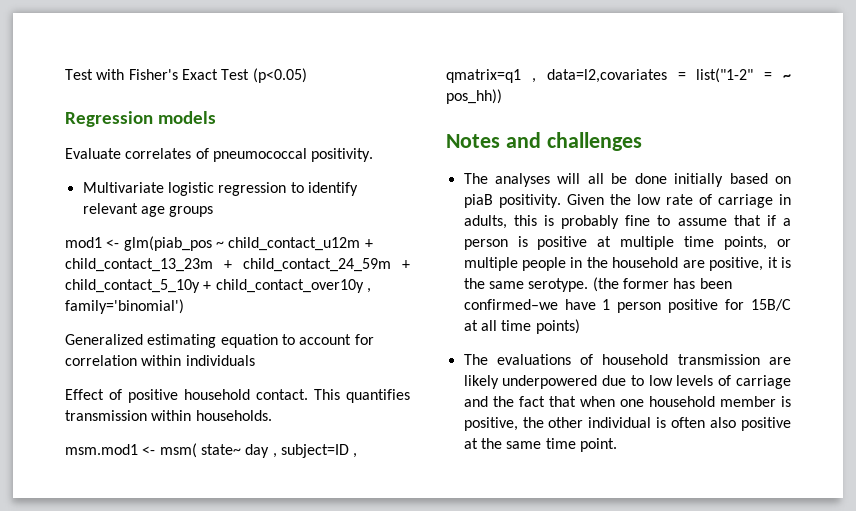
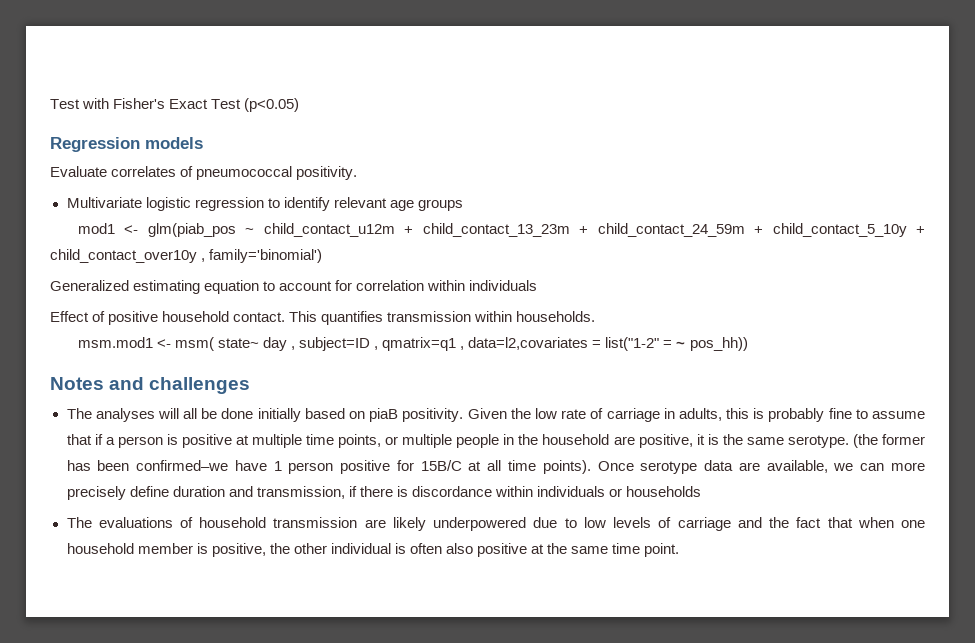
[535,319,580,334] points) -> [542,460,925,474] [66,486,702,500] points). Once serotype data are available, we can more precisely define duration and transmission, if there is discordance within individuals or households

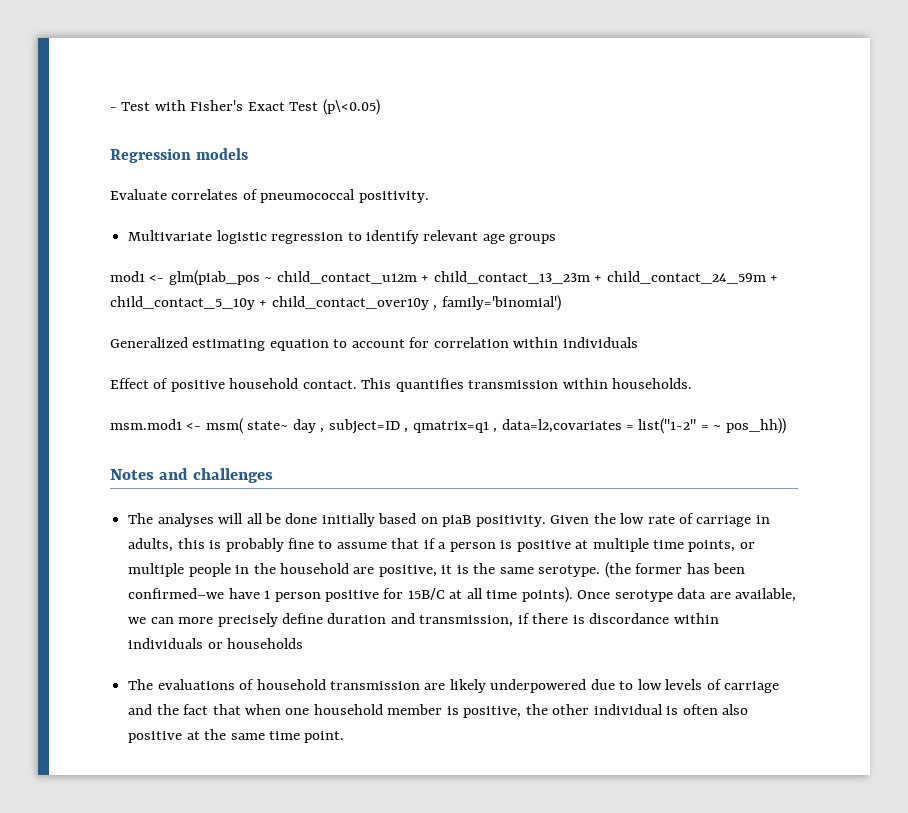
(50, 104) none -> [110,107,117,111] -
[244,98,300,112] (p<0.05) -> [322,99,380,115] (p\<0.05)

